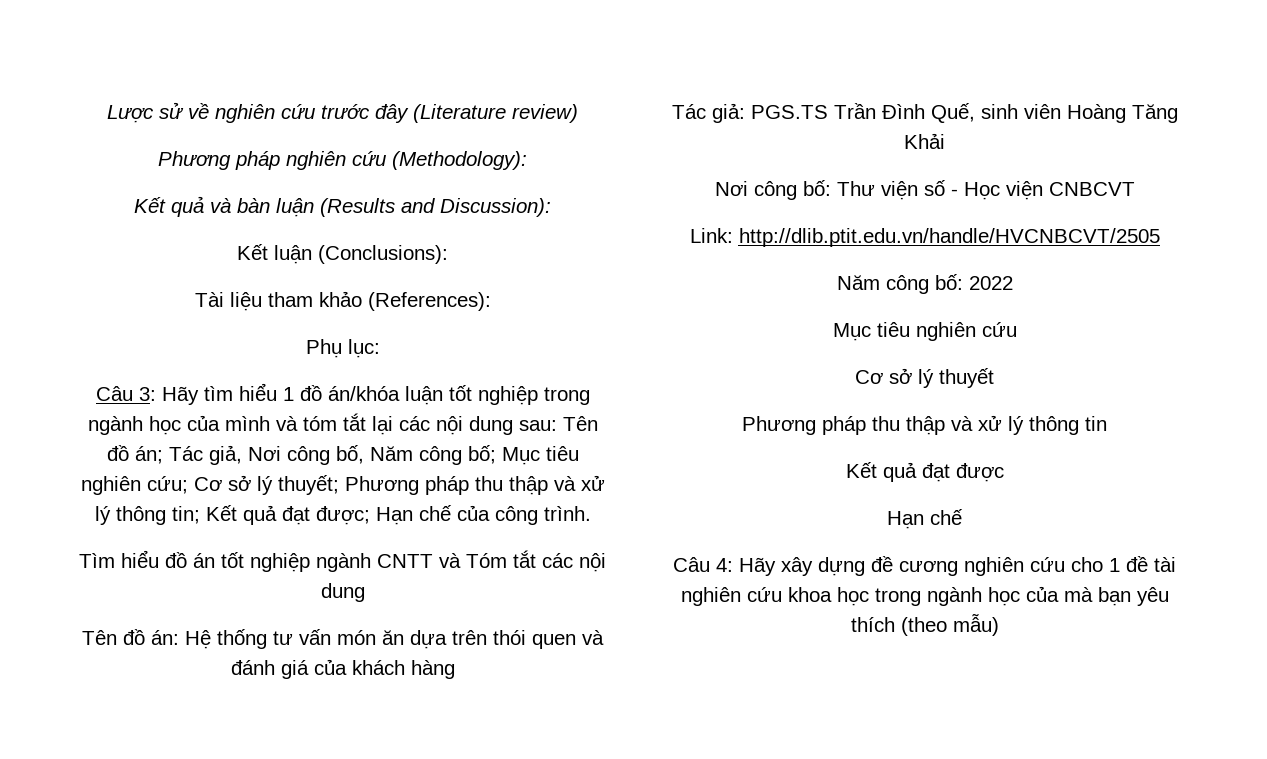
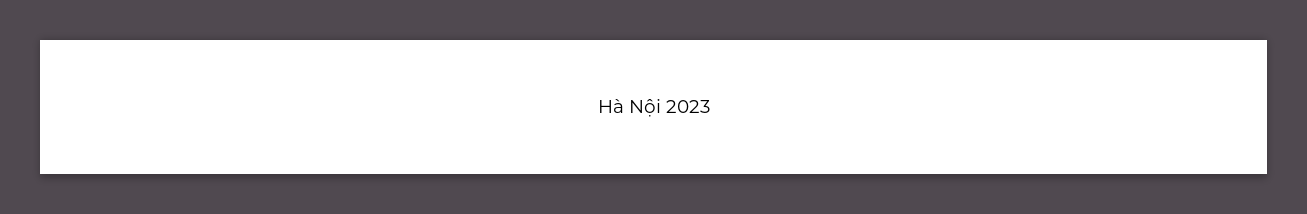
[107,102,578,123] [158,151,527,170] [134,196,551,217] [237,244,448,264] [194,291,491,311] [305,339,380,358] [95,383,590,405] [87,413,598,435] [106,445,579,465] [80,475,605,495] [94,505,591,525] [79,550,606,572] [320,583,365,602] [82,629,604,649] [230,659,455,679] [671,103,1178,123] [904,133,945,149] [714,180,1135,200] [689,228,1160,247] [836,274,1013,294] [832,322,1017,341] [855,368,994,388] [742,415,1107,435] [845,462,1004,482] [887,509,963,529] [673,556,1176,576] [680,586,1169,606] [850,614,999,636] Lược sử về nghiên cứu trước đây (Literature review) // Phương pháp nghiên cứu (Methodology): // Kết quả và bàn luận (Results and Discussion): // Kết luận (Conclusions): // Tài liệu tham khảo (References): // Phụ lục: // Câu 3: Hãy tìm hiểu 1 đồ án/khóa luận tốt nghiệp trong ngành học của mình và tóm tắt lại các nội dung sau: Tên đồ án; Tác giả, Nơi công bố, Năm công bố; Mục tiêu nghiên cứu; Cơ sở lý thuyết; Phương pháp thu thập và xử lý thông tin; Kết quả đạt được; Hạn chế của công trình. // Tìm hiểu đồ án tốt nghiệp ngành CNTT và Tóm tắt các nội dung // Tên đồ án: Hệ thống tư vấn món ăn dựa trên thói quen và đánh giá của khách hàng // Tác giả: PGS.TS Trần Đình Quế, sinh viên Hoàng Tăng Khải // Nơi công bố: Thư viện số - Học viện CNBCVT // Link: http://dlib.ptit.edu.vn/handle/HVCNBCVT/2505 // Năm công bố: 2022 // Mục tiêu nghiên cứu // Cơ sở lý thuyết // Phương pháp thu thập và xử lý thông tin // Kết quả đạt được // Hạn chế // Câu 4: Hãy xây dựng đề cương nghiên cứu cho 1 đề tài nghiên cứu khoa học trong ngành học của mà bạn yêu thích (theo mẫu) -> [597,99,710,117] Hà Nội 2023

